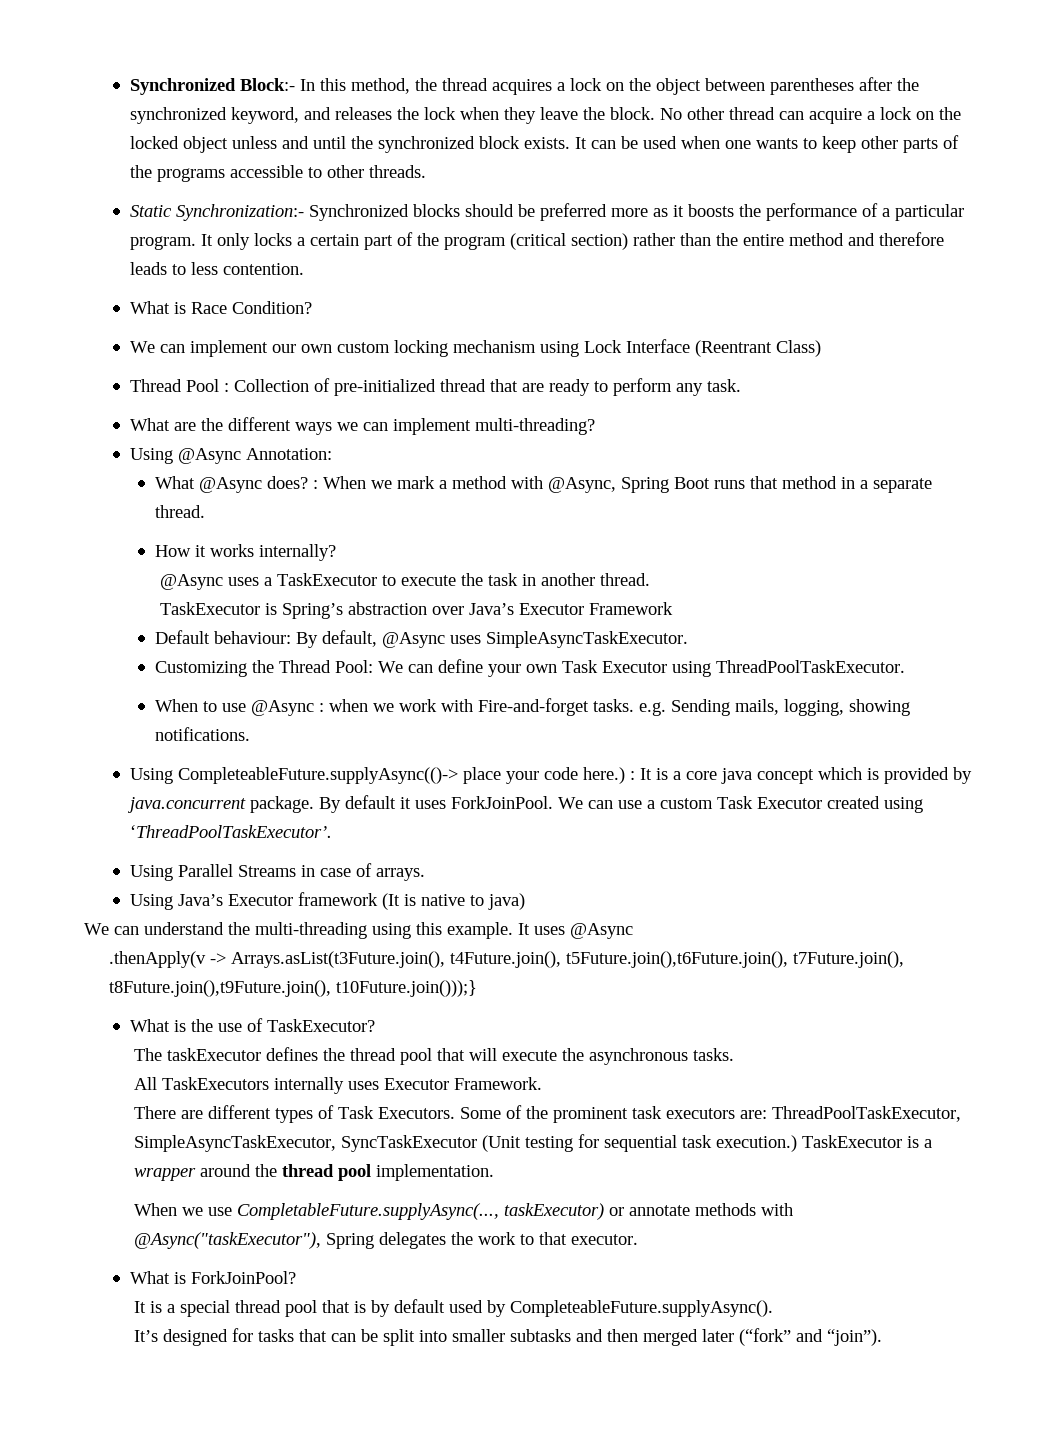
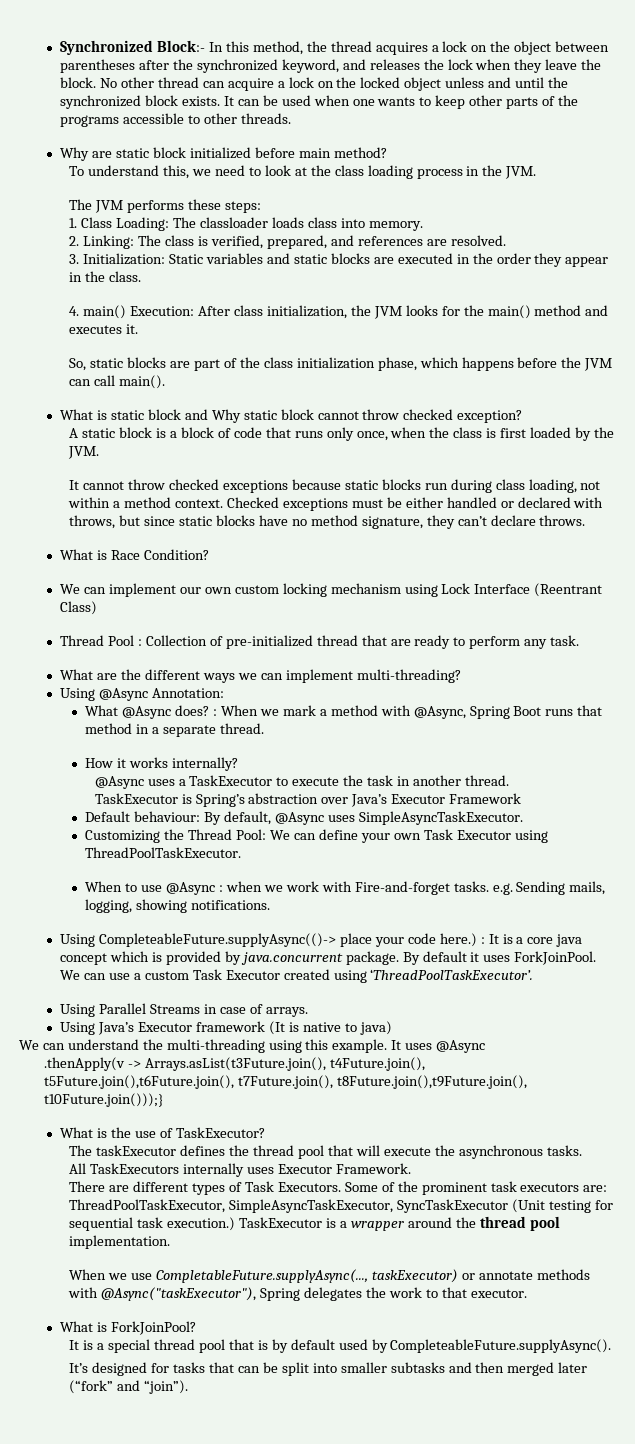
[129,203,964,221] [129,232,944,250] [129,262,304,275] Static Synchronization:- Synchronized blocks should be preferred more as it boosts the performance of a particular program. It only locks a certain part of the program (critical section) rather than the entire method and therefore leads to less contention. -> [60,147,387,161] [69,165,537,179] [69,199,262,213] [69,217,423,231] [69,235,506,249] [69,253,609,267] [69,271,142,282] [69,305,609,319] [69,324,139,334] [69,357,613,371] [69,375,166,389] [60,409,523,423] [69,427,614,441] [68,446,100,459] [69,479,601,493] [68,497,604,511] [69,515,586,529] Why are static block initialized before main method? // To understand this, we need to look at the class loading process in the JVM. // The JVM performs these steps: // 1. Class Loading: The classloader loads class into memory. // 2. Linking: The class is verified, prepared, and references are resolved. // 3. Initialization: Static variables and static blocks are executed in the order they appear in the class. // 4. main() Execution: After class initialization, the JVM looks for the main() method and executes it. // So, static blocks are part of the class initialization phase, which happens before the JVM can call main(). // What is static block and Why static block cannot throw checked exception? // A static block is a block of code that runs only once, when the class is first loaded by the JVM. // It cannot throw checked exceptions because static blocks run during class loading, not within a method context. Checked exceptions must be either handled or declared with throws, but since static blocks have no method signature, they can’t declare throws.

